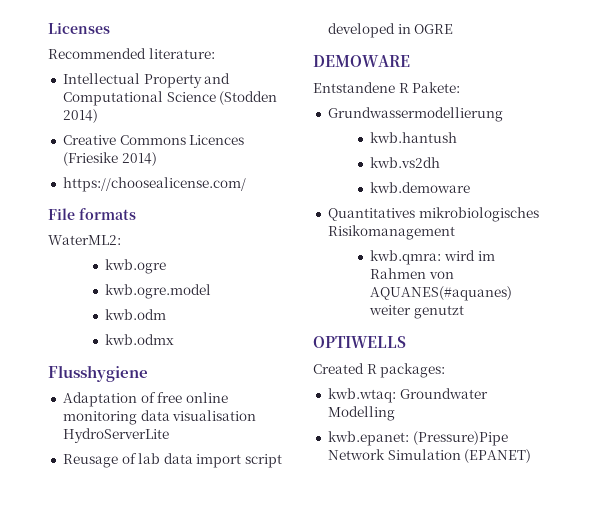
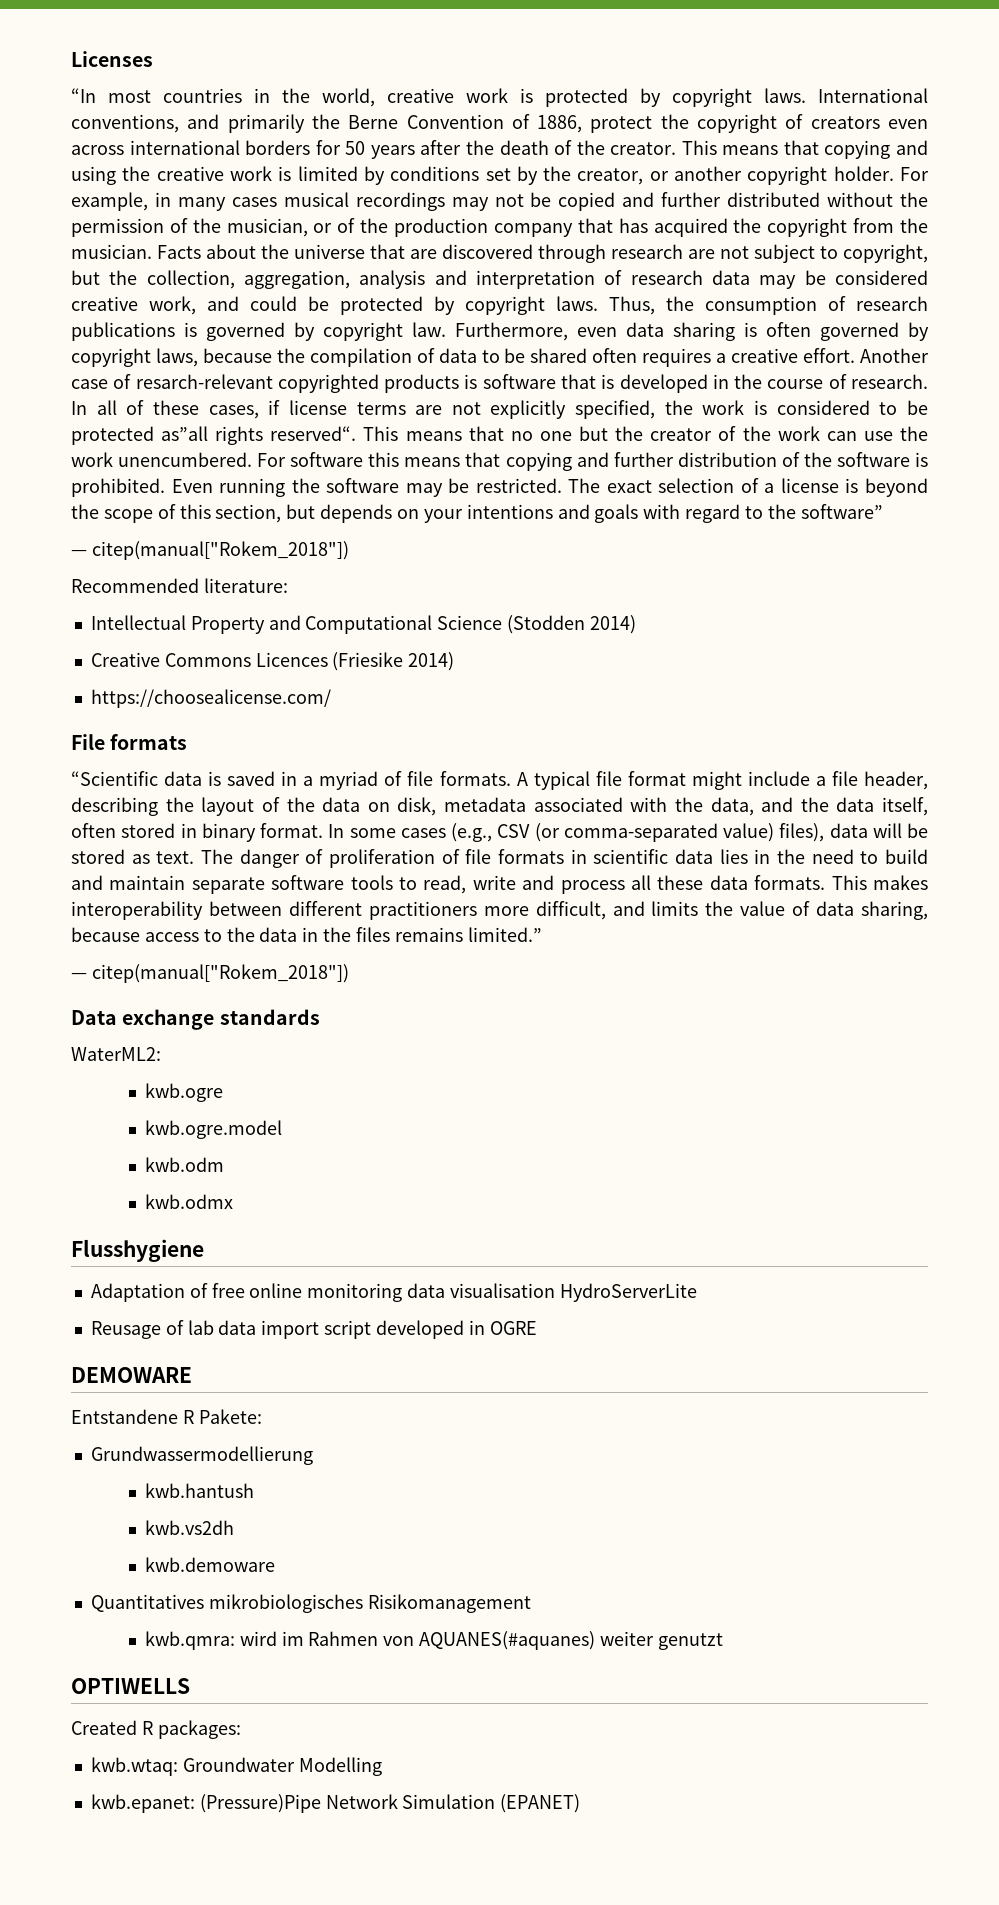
(110, 28) none -> [71,88,928,107] [71,114,928,133] [71,140,928,159] [71,166,929,185] [71,192,929,211] [71,218,929,237] [71,244,928,263] [71,270,929,289] [71,296,928,315] [71,322,929,341] [71,348,929,367] [71,374,929,393] [71,400,928,419] [71,426,929,445] [71,452,928,471] [71,478,928,497] [71,504,883,523] [71,541,349,560] // “In most countries in the world, creative work is protected by copyright laws. International conventions, and primarily the Berne Convention of 1886, protect the copyright of creators even across international borders for 50 years after the death of the creator. This means that copying and using the creative work is limited by conditions set by the creator, or another copyright holder. For example, in many cases musical recordings may not be copied and further distributed without the permission of the musician, or of the production company that has acquired the copyright from the musician. Facts about the universe that are discovered through research are not subject to copyright, but the collection, aggregation, analysis and interpretation of research data may be considered creative work, and could be protected by copyright laws. Thus, the consumption of research publications is governed by copyright law. Furthermore, even data sharing is often governed by copyright laws, because the compilation of data to be shared often requires a creative effort. Another case of resarch-relevant copyrighted products is software that is developed in the course of research. In all of these cases, if license terms are not explicitly specified, the work is considered to be protected as”all rights reserved“. This means that no one but the creator of the work can use the work unencumbered. For software this means that copying and further distribution of the software is prohibited. Even running the software may be restricted. The exact selection of a license is beyond the scope of this section, but depends on your intentions and goals with regard to the software” // — citep(manual["Rokem_2018"])
(136, 214) none -> [71,771,928,790] [71,797,928,816] [71,823,928,842] [71,849,928,868] [71,875,928,894] [71,901,928,920] [71,927,542,942] [71,964,349,983] [71,1009,320,1030] // “Scientific data is saved in a myriad of file formats. A typical file format might include a file header, describing the layout of the data on disk, metadata associated with the data, and the data itself, often stored in binary format. In some cases (e.g., CSV (or comma-separated value) files), data will be stored as text. The danger of proliferation of file formats in scientific data lies in the need to build and maintain separate software tools to read, write and process all these data formats. This makes interoperability between different practitioners more difficult, and limits the value of data sharing, because access to the data in the files remains limited.” // — citep(manual["Rokem_2018"]) // Data exchange standards

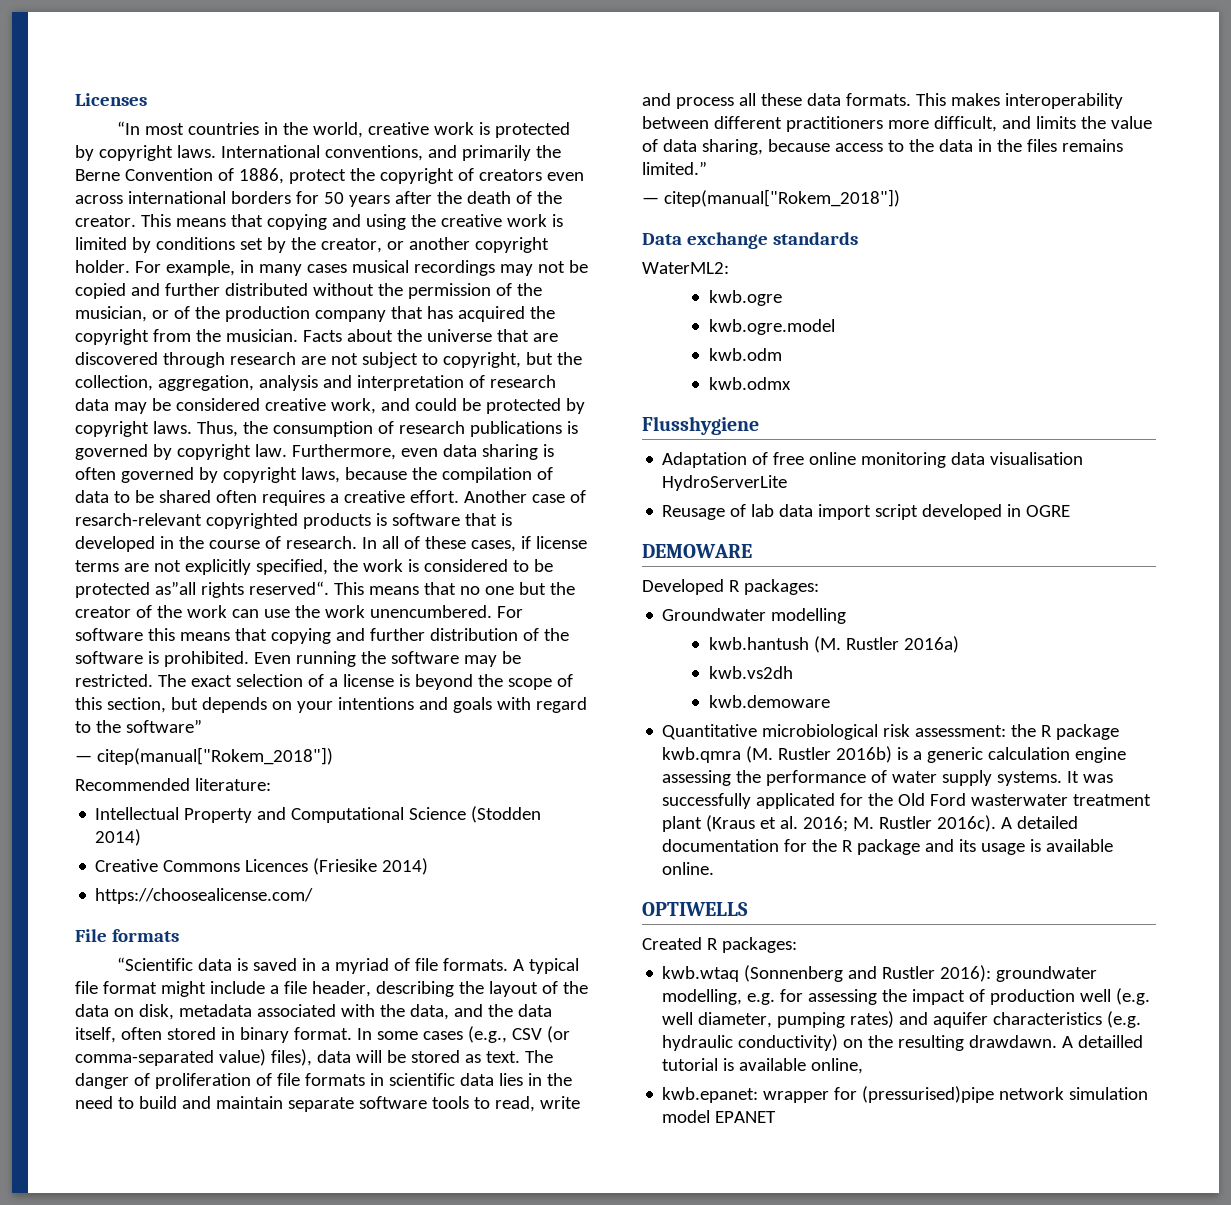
[71,1409,262,1424] [90,1446,313,1465] [144,1483,254,1498] [144,1520,234,1535] [144,1557,275,1572] [90,1594,531,1613] [144,1631,723,1650] [71,1678,190,1694] [71,1720,241,1739] [90,1757,382,1776] [90,1794,581,1813] Entstandene R Pakete: // Grundwassermodellierung // kwb.hantush // kwb.vs2dh // kwb.demoware // Quantitatives mikrobiologisches Risikomanagement // kwb.qmra: wird im Rahmen von AQUANES(#aquanes) weiter genutzt // OPTIWELLS // Created R packages: // kwb.wtaq: Groundwater Modelling // kwb.epanet: (Pressure)Pipe Network Simulation (EPANET) -> [642,579,819,595] [662,608,847,624] [708,636,959,653] [708,666,793,679] [708,695,830,708] [662,724,1120,740] [662,746,1127,763] [662,770,1114,786] [662,793,1152,809] [662,815,1079,832] [662,839,1114,855] [662,862,715,875] [642,902,748,916] [642,937,797,953] [662,965,1098,982] [662,988,1151,1005] [662,1011,1142,1028] [662,1034,1144,1051] [662,1058,864,1074] [662,1086,1149,1103] [662,1110,777,1123] Developed R packages: // Groundwater modelling // kwb.hantush (M. Rustler 2016a) // kwb.vs2dh // kwb.demoware // Quantitative microbiological risk assessment: the R package kwb.qmra (M. Rustler 2016b) is a generic calculation engine assessing the performance of water supply systems. It was successfully applicated for the Old Ford wasterwater treatment plant (Kraus et al. 2016; M. Rustler 2016c). A detailed documentation for the R package and its usage is available online. // OPTIWELLS // Created R packages: // kwb.wtaq (Sonnenberg and Rustler 2016): groundwater modelling, e.g. for assessing the impact of production well (e.g. well diameter, pumping rates) and aquifer characteristics (e.g. hydraulic conductivity) on the resulting drawdawn. A detailled tutorial is available online, // kwb.epanet: wrapper for (pressurised)pipe network simulation model EPANET

